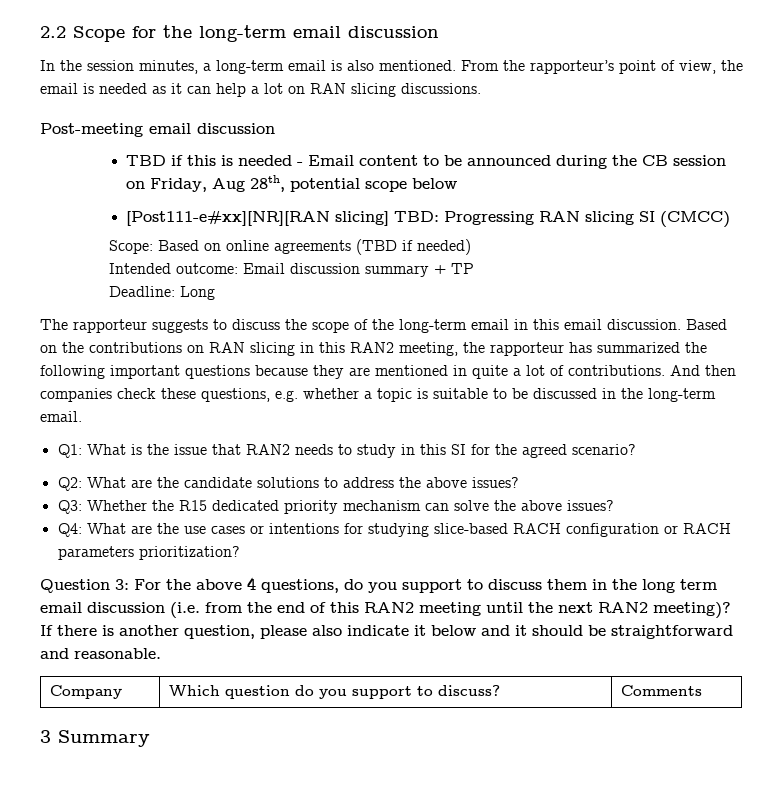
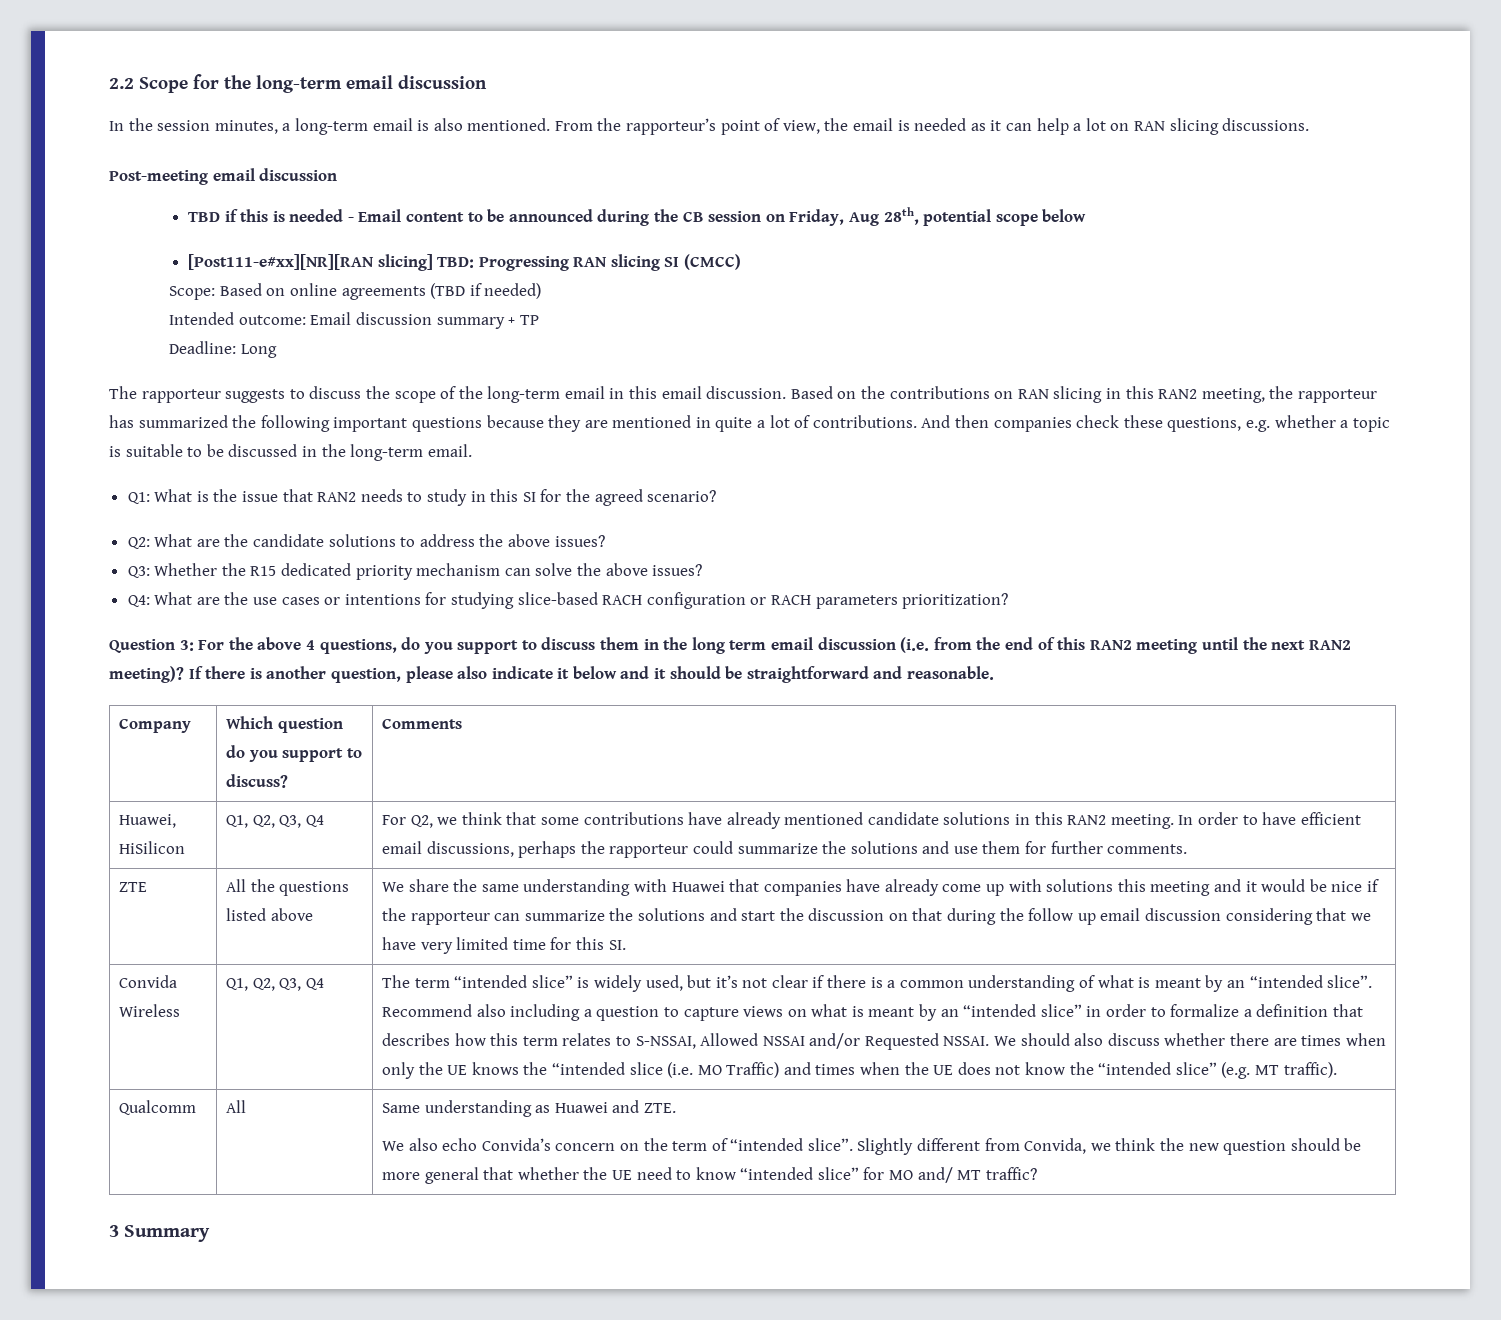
(702, 690) none -> [118,814,176,828] [118,841,185,854] [225,815,324,828] [381,812,1361,829] [381,841,1188,858] [118,882,147,892] [225,879,350,896] [225,908,313,921] [381,879,1379,896] [381,908,1371,925] [381,937,626,954] [118,975,177,988] [118,1004,180,1017] [225,978,324,991] [381,975,1373,992] [381,1004,1363,1021] [381,1033,1386,1050] [381,1062,1337,1079] [118,1100,196,1115] [225,1100,246,1113] [381,1100,676,1117] [381,1138,1362,1155] [381,1167,1037,1184] // Huawei, HiSilicon | Q1, Q2, Q3, Q4 | For Q2, we think that some contributions have already mentioned candidate solutions in this RAN2 meeting. In order to have efficient email discussions, perhaps the rapporteur could summarize the solutions and use them for further comments. // ZTE | All the questions listed above | We share the same understanding with Huawei that companies have already come up with solutions this meeting and it would be nice if the rapporteur can summarize the solutions and start the discussion on that during the follow up email discussion considering that we have very limited time for this SI. // Convida Wireless | Q1, Q2, Q3, Q4 | The term “intended slice” is widely used, but it’s not clear if there is a common understanding of what is meant by an “intended slice”. Recommend also including a question to capture views on what is meant by an “intended slice” in order to formalize a definition that describes how this term relates to S-NSSAI, Allowed NSSAI and/or Requested NSSAI. We should also discuss whether there are times when only the UE knows the “intended slice (i.e. MO Traffic) and times when the UE does not know the “intended slice” (e.g. MT traffic). // Qualcomm | All | Same understanding as Huawei and ZTE. // We also echo Convida’s concern on the term of “intended slice”. Slightly different from Convida, we think the new question should be more general that whether the UE need to know “intended slice” for MO and/ MT traffic?

